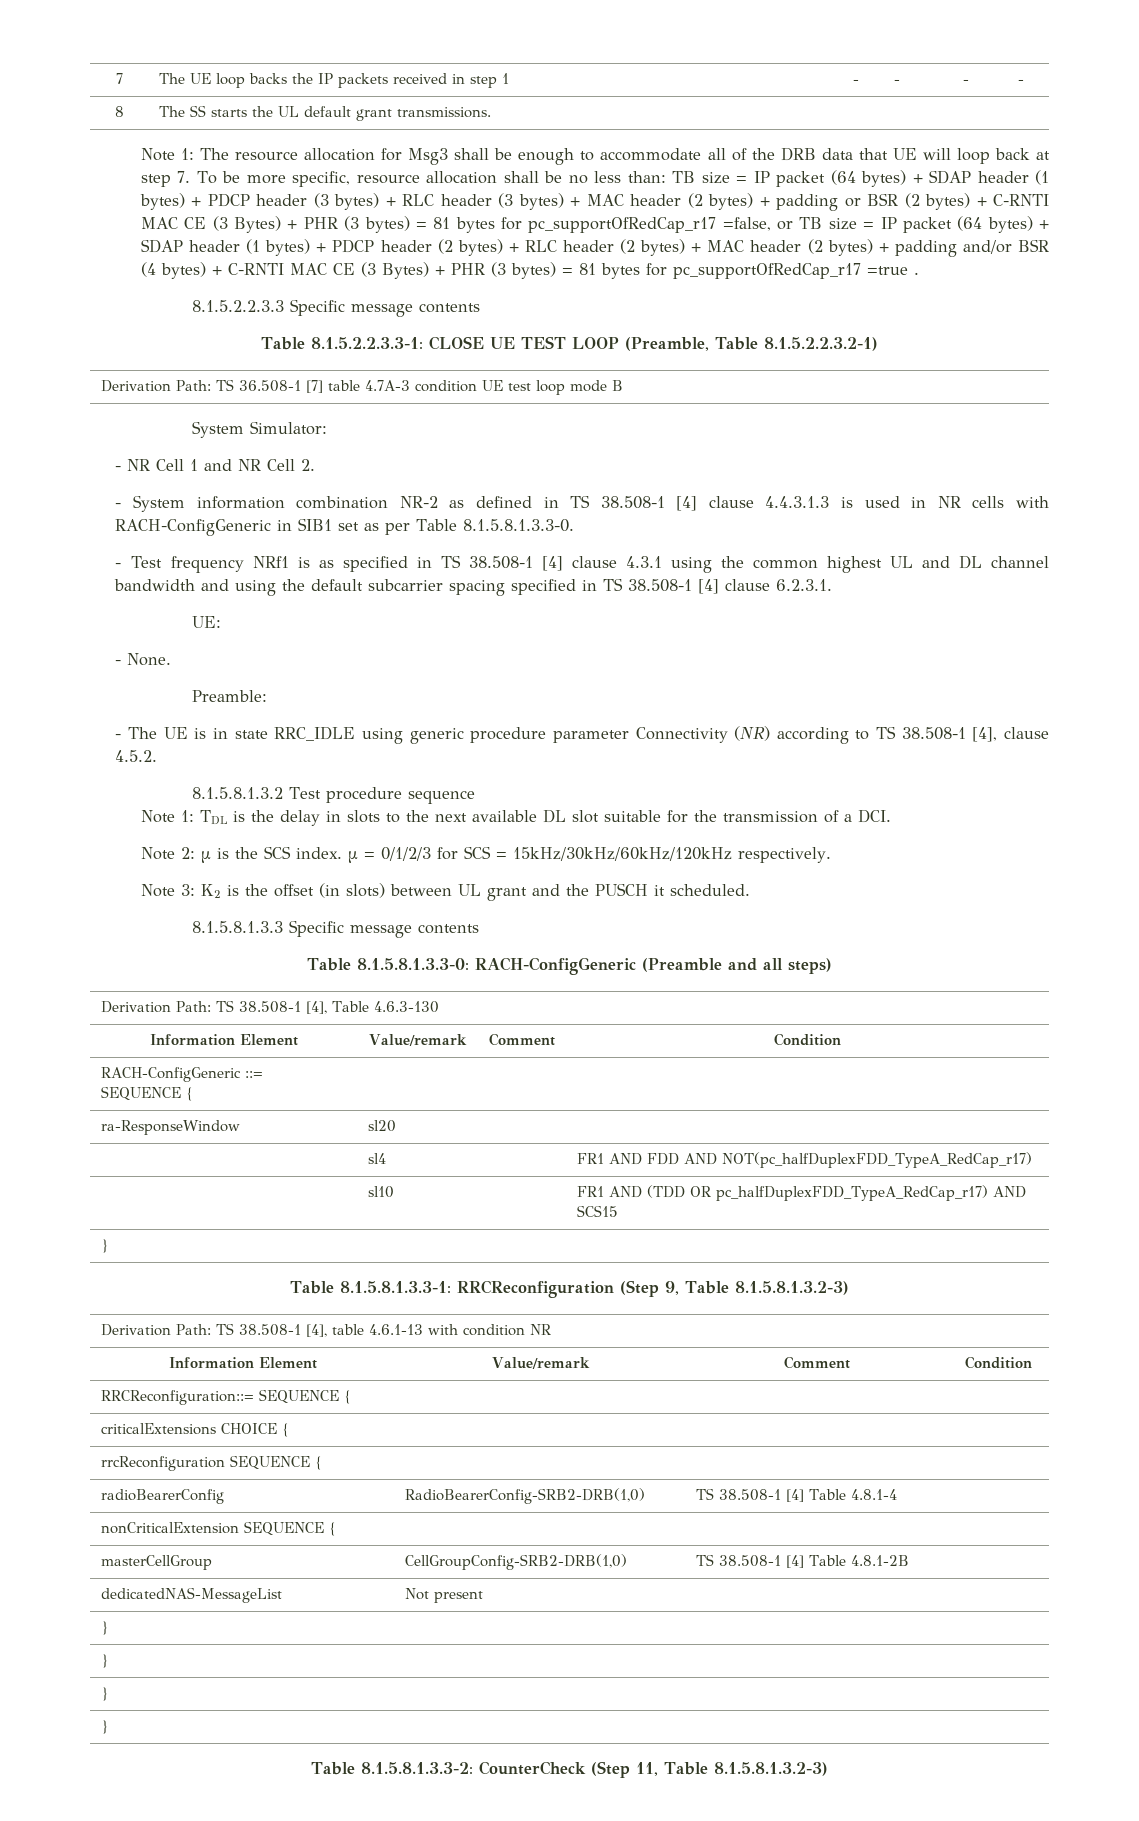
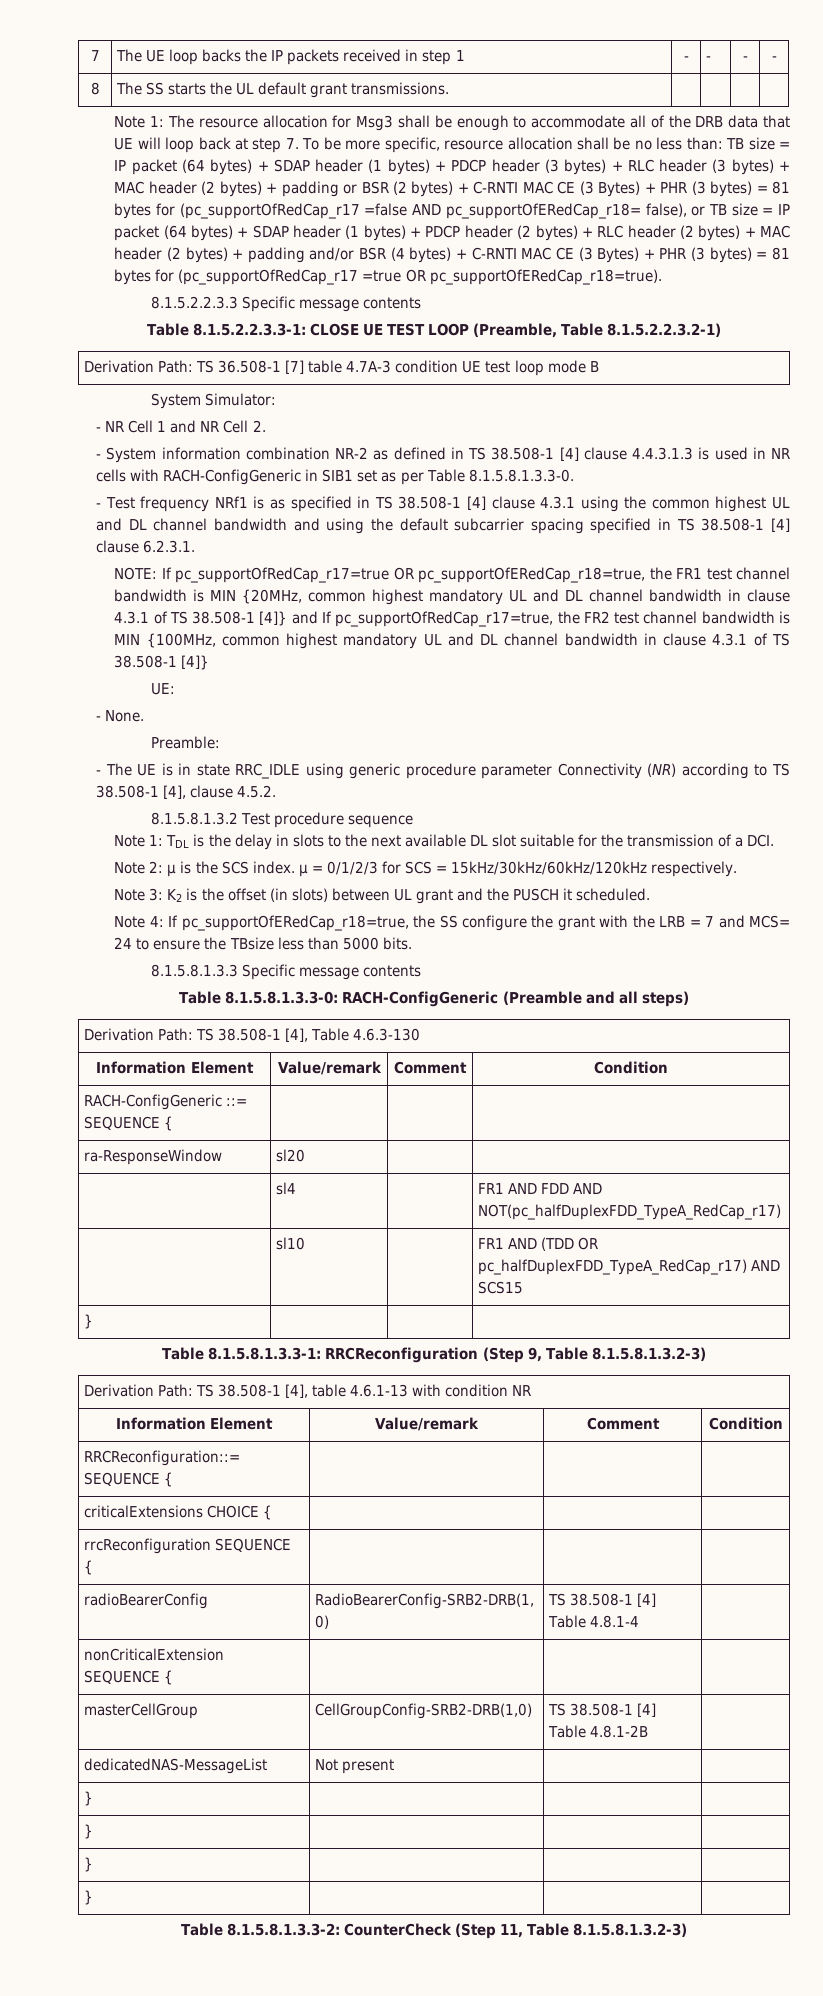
[528,217,771,233] pc_supportOfRedCap_r17 =false, -> [179,203,687,219] (pc_supportOfRedCap_r17 =false AND pc_supportOfERedCap_r18= false),
[672,263,919,279] pc_supportOfRedCap_r17 =true . -> [178,269,662,285] (pc_supportOfRedCap_r17 =true OR pc_supportOfERedCap_r18=true).
(833, 585) none -> [114,567,791,583] [114,589,791,605] [114,611,791,627] [114,633,790,649] [114,655,210,670] // NOTE: If pc_supportOfRedCap_r17=true OR pc_supportOfERedCap_r18=true, the FR1 test channel bandwidth is MIN {20MHz, common highest mandatory UL and DL channel bandwidth in clause 4.3.1 of TS 38.508-1 [4]} and If pc_supportOfRedCap_r17=true, the FR2 test channel bandwidth is MIN {100MHz, common highest mandatory UL and DL channel bandwidth in clause 4.3.1 of TS 38.508-1 [4]}
(750, 890) none -> [114,915,790,931] [114,937,412,950] // Note 4: If pc_supportOfERedCap_r18=true, the SS configure the grant with the LRB = 7 and MCS= 24 to ensure the TBsize less than 5000 bits.

